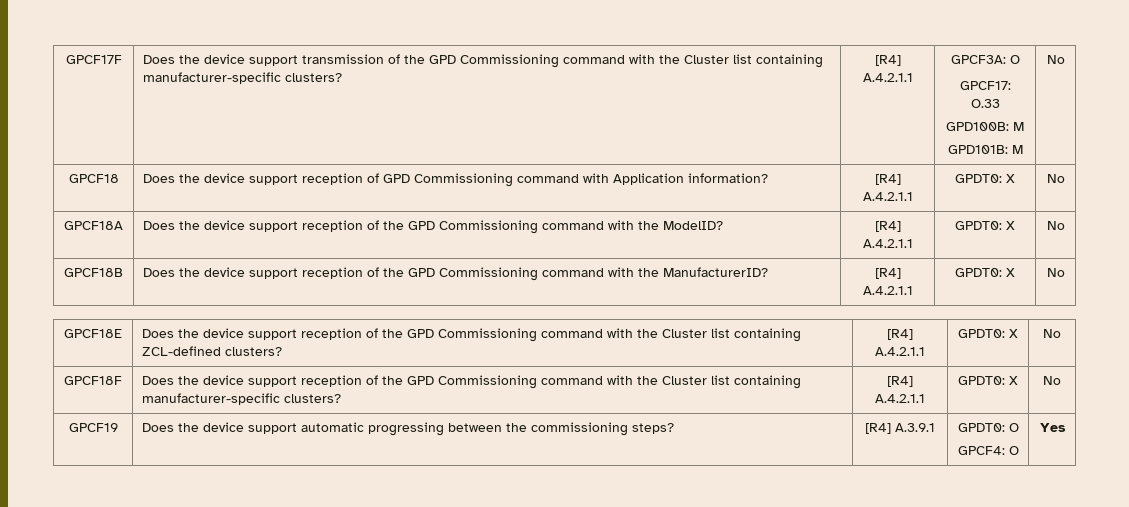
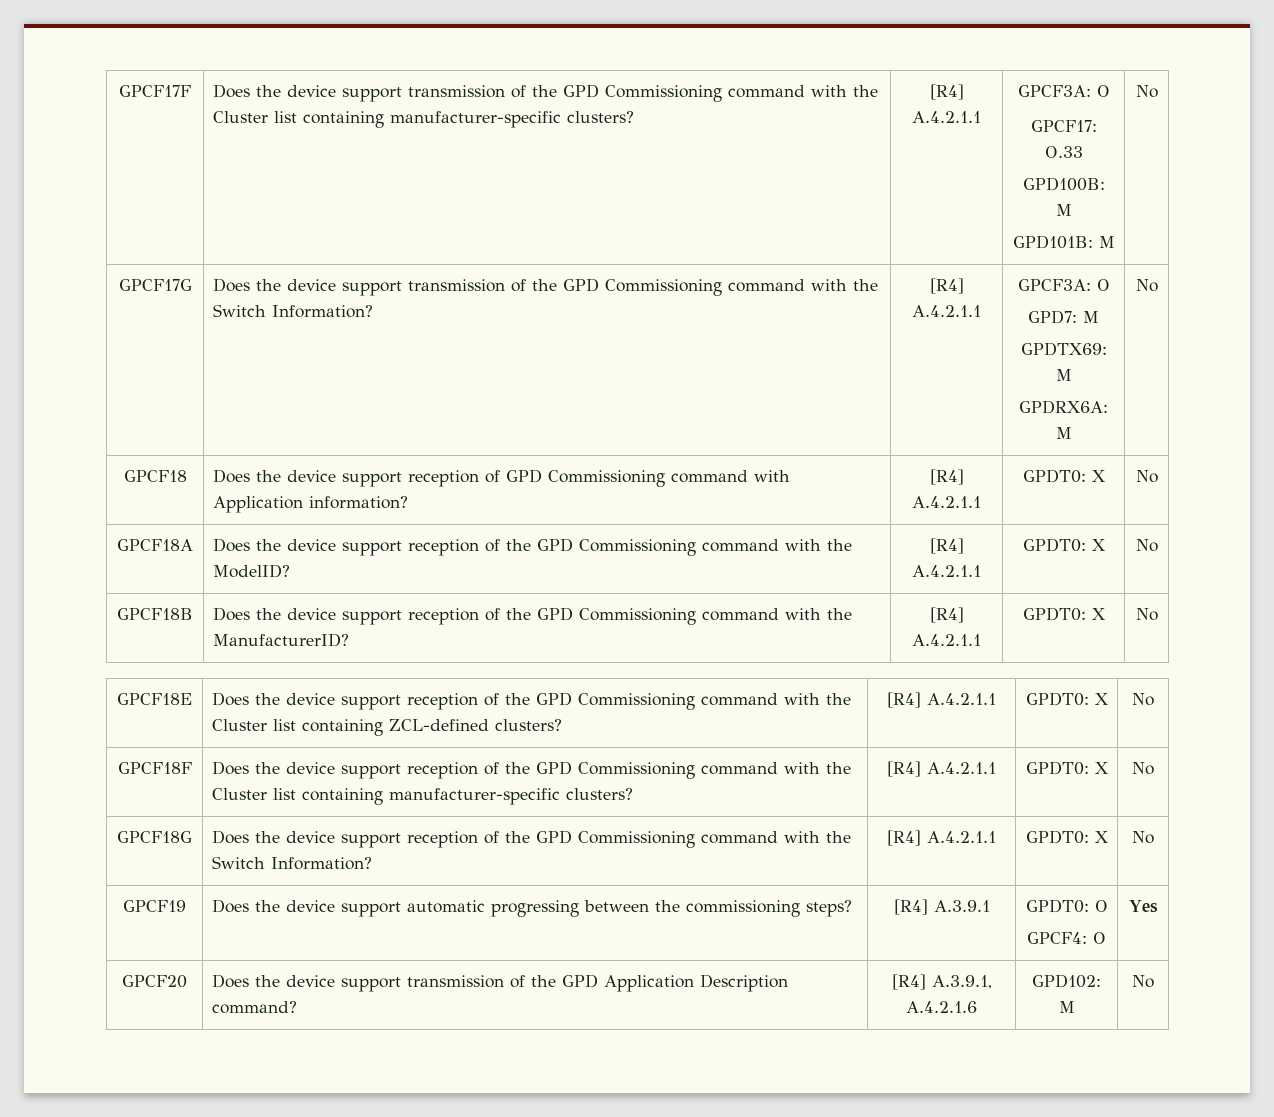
(1065, 59) none -> [118,279,192,291] [213,278,879,296] [213,304,374,318] [929,278,964,294] [912,305,981,317] [1017,279,1110,291] [1028,310,1099,324] [1020,342,1107,356] [1055,369,1072,381] [1019,400,1108,414] [1055,427,1072,439] [1135,279,1158,292] // GPCF17G | Does the device support transmission of the GPD Commissioning command with the Switch Information? | [R4] A.4.2.1.1 | GPCF3A: O // GPD7: M // GPDTX69: M // GPDRX6A: M | No
(1061, 380) none -> [117,831,192,843] [212,830,852,848] [212,856,373,870] [887,830,996,846] [1025,830,1109,844] [1132,831,1154,844] // GPCF18G | Does the device support reception of the GPD Commissioning command with the Switch Information? | [R4] A.4.2.1.1 | GPDT0: X | No
(1066, 427) none -> [122,975,187,988] [212,974,789,992] [212,1001,298,1014] [891,974,992,990] [906,1001,977,1013] [1032,974,1101,988] [1058,1001,1075,1013] [1132,975,1154,988] // GPCF20 | Does the device support transmission of the GPD Application Description command? | [R4] A.3.9.1, A.4.2.1.6 | GPD102: M | No

